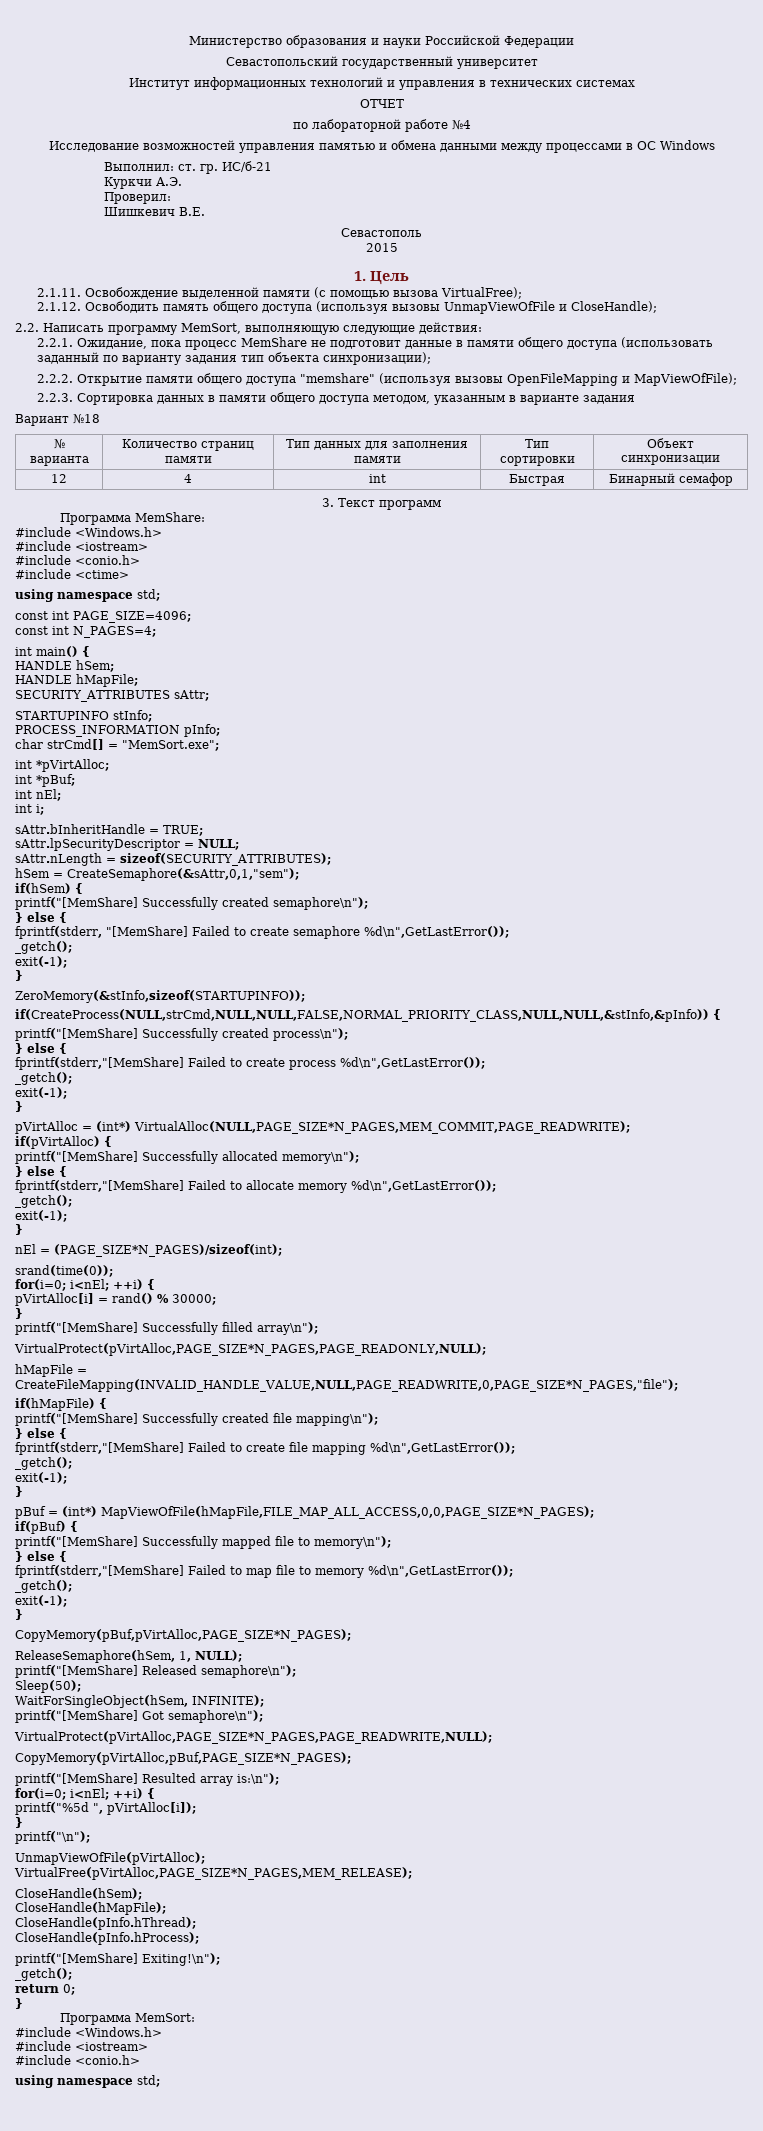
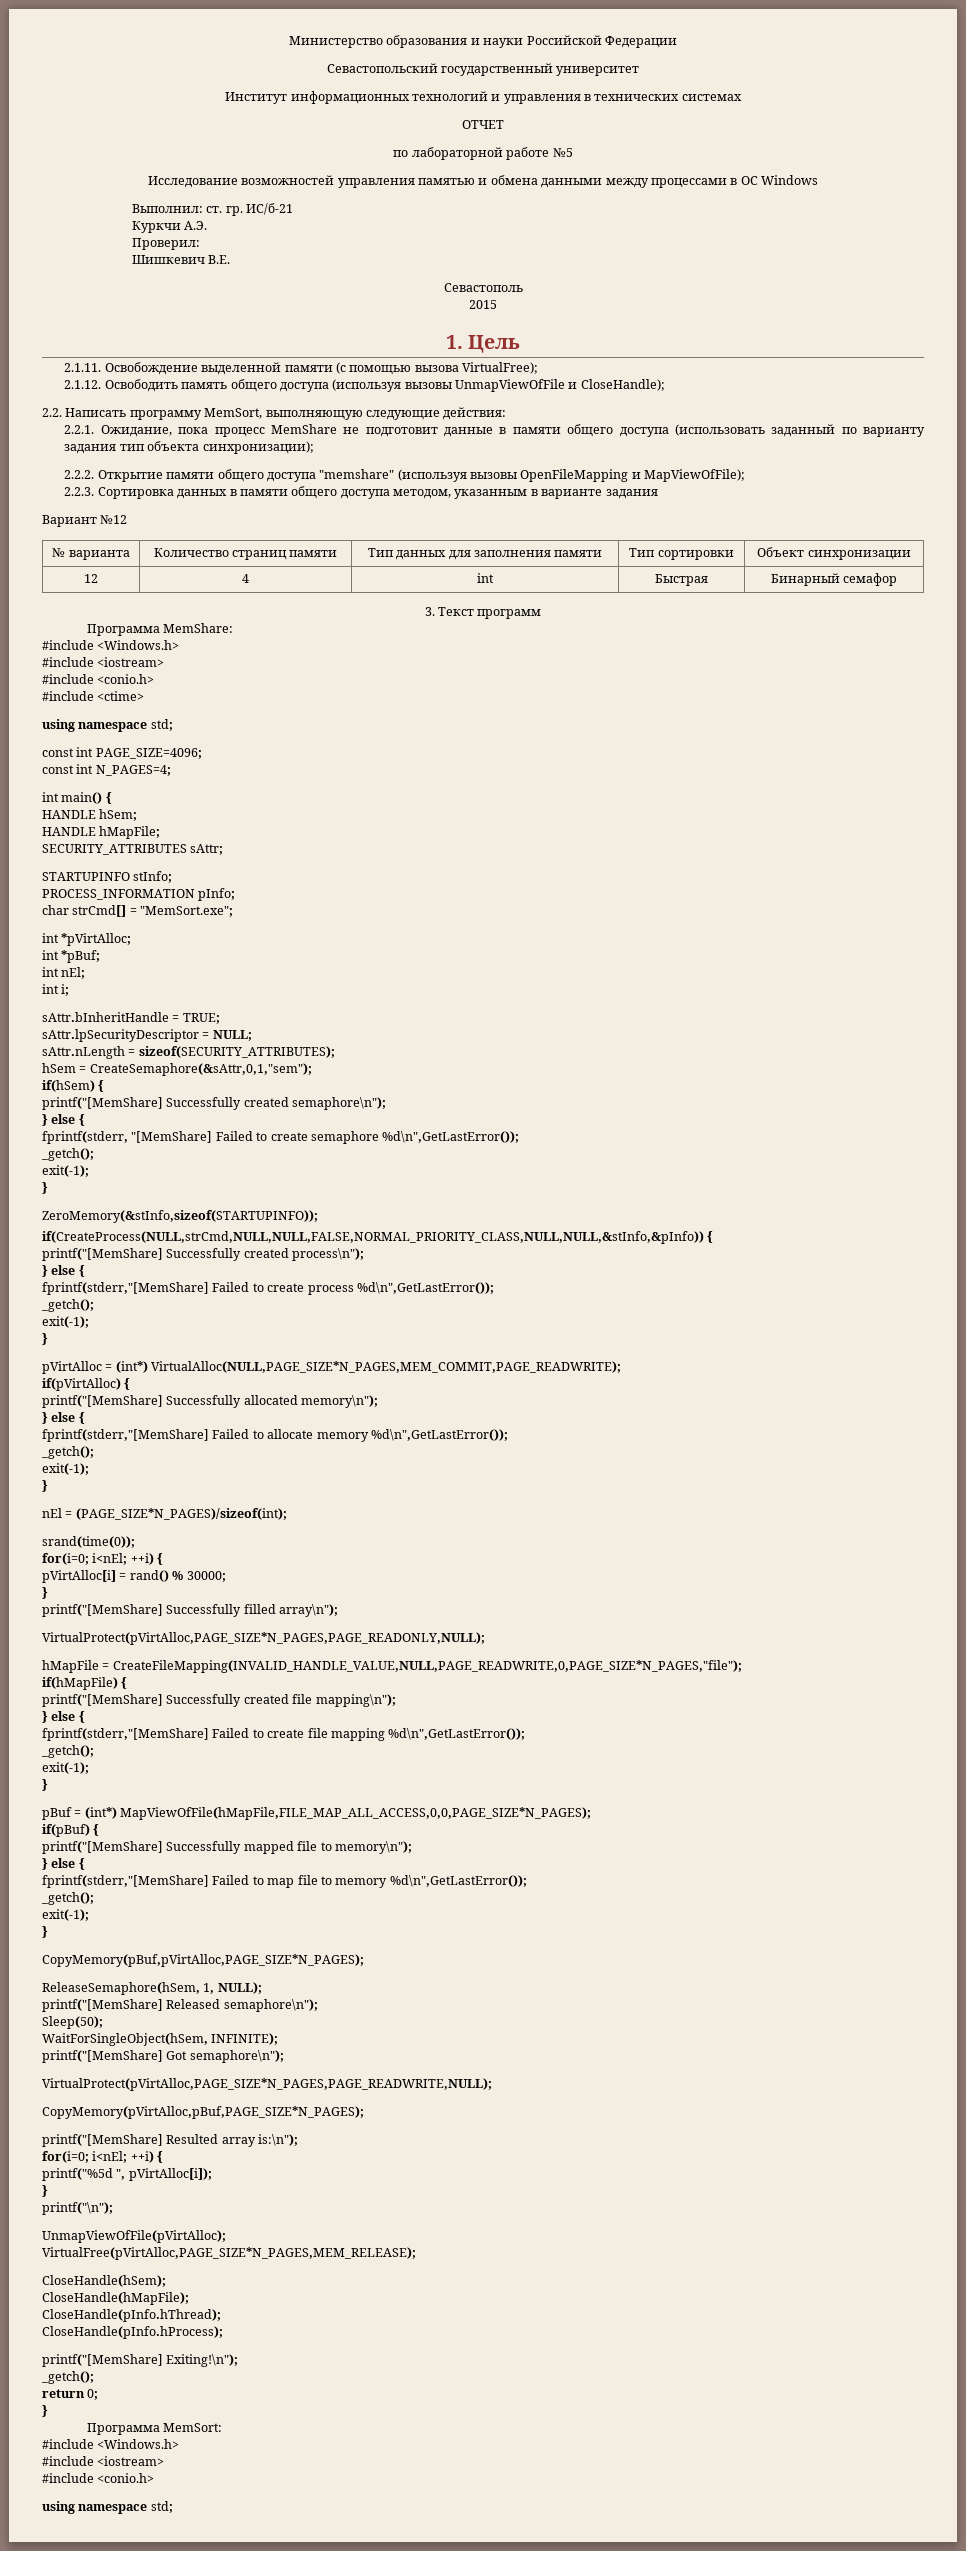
[451,120,471,130] №4 -> [552,148,573,157] №5
[73,414,100,424] №18 -> [100,515,128,524] №12

